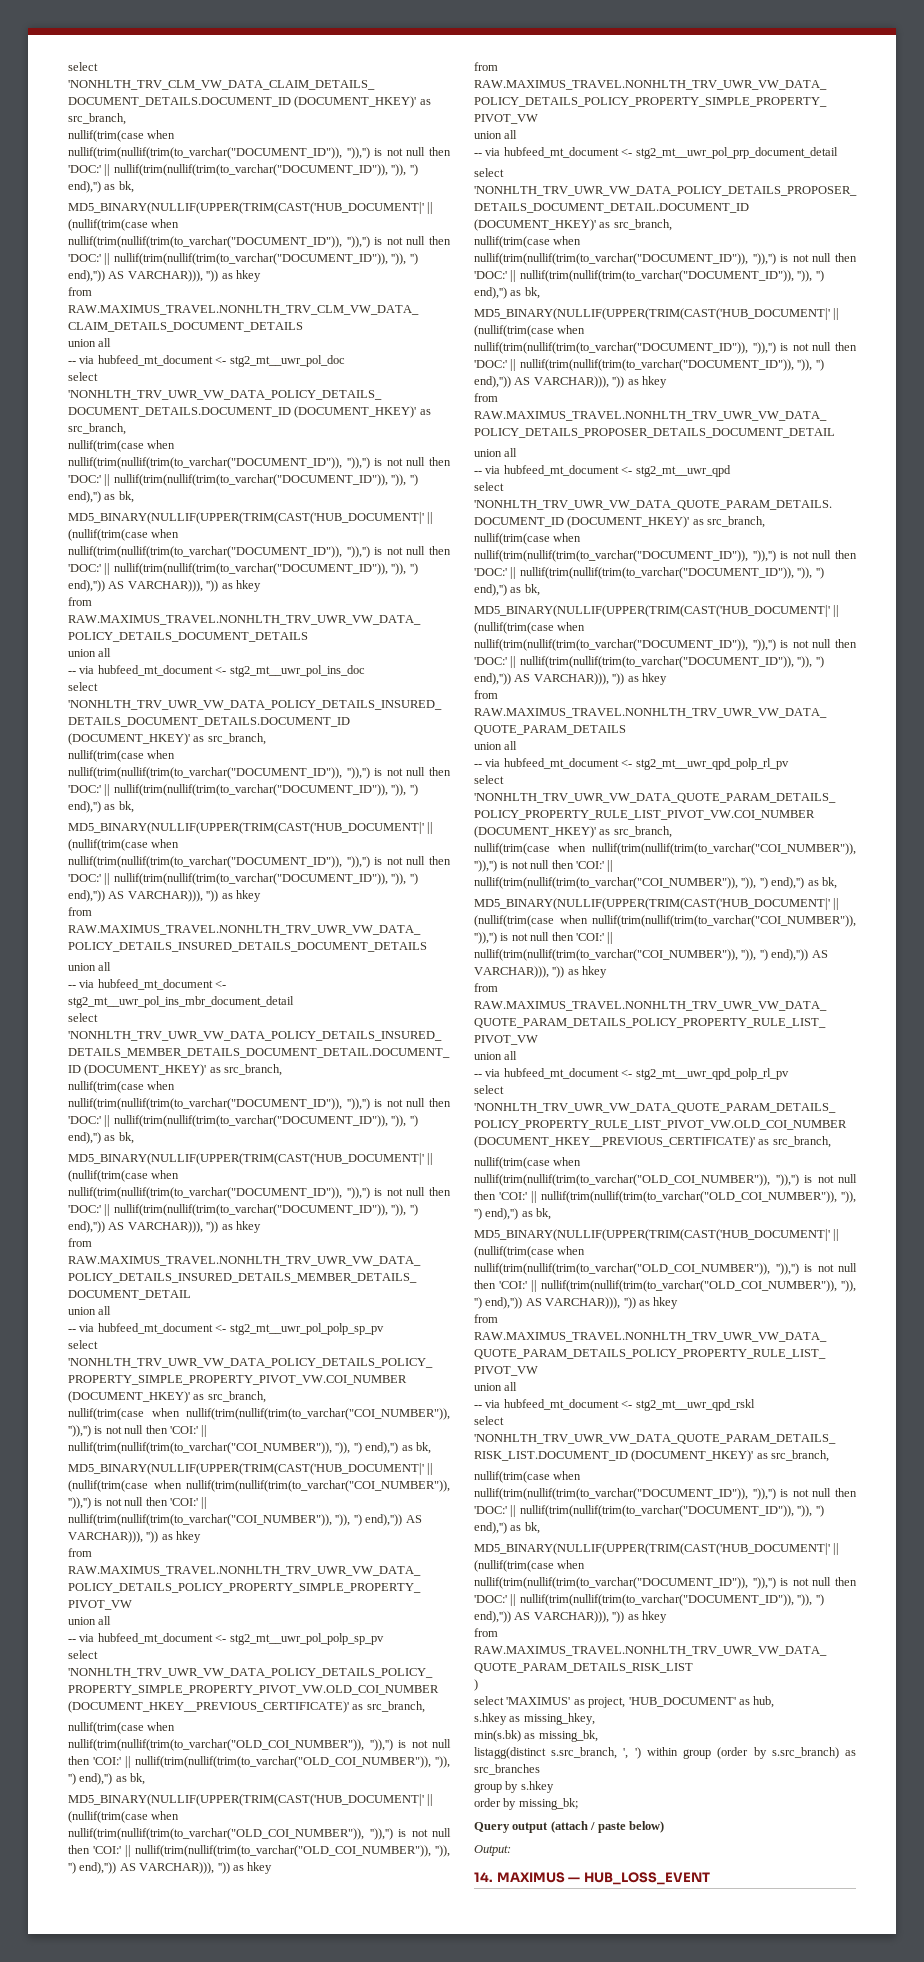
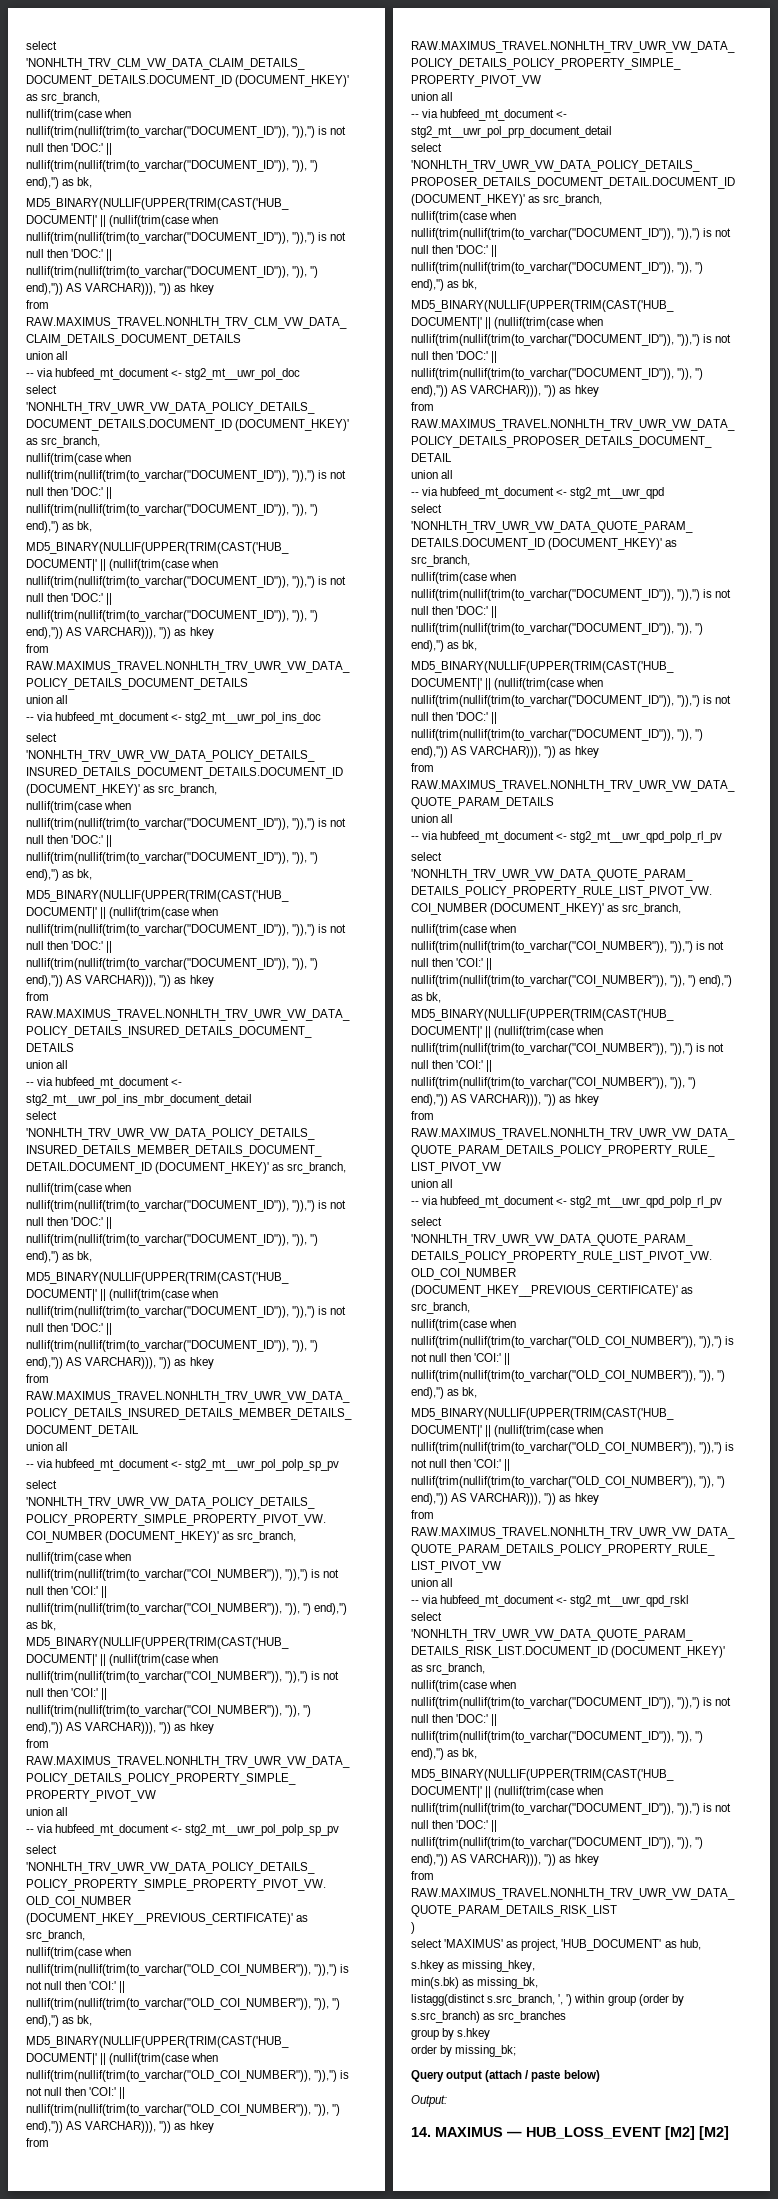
(710, 1878) none -> [665,2126,729,2140] [M2] [M2]

